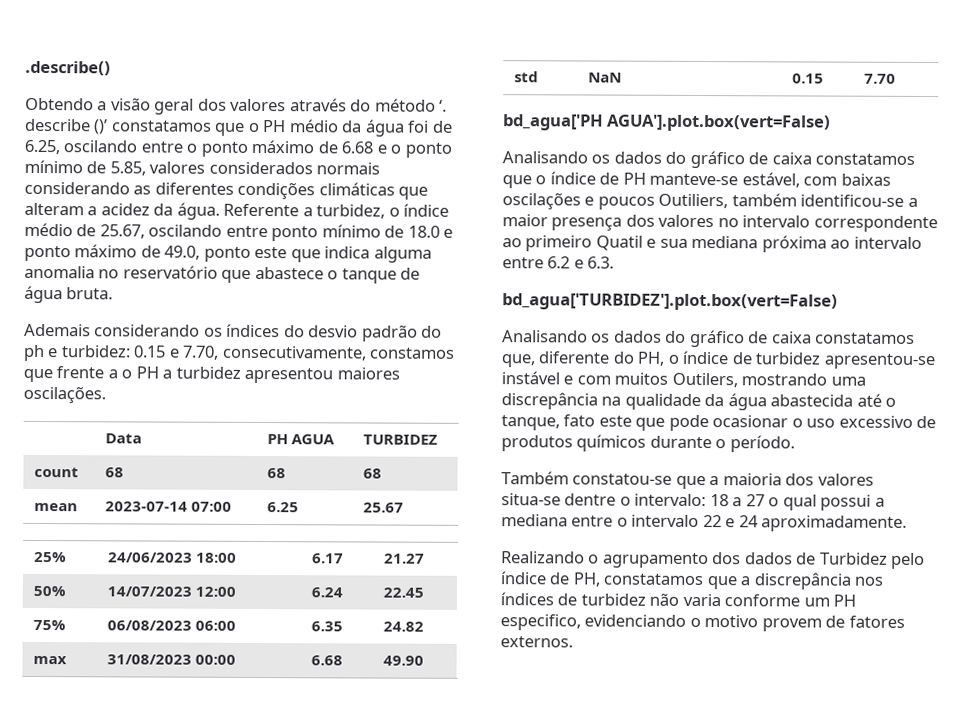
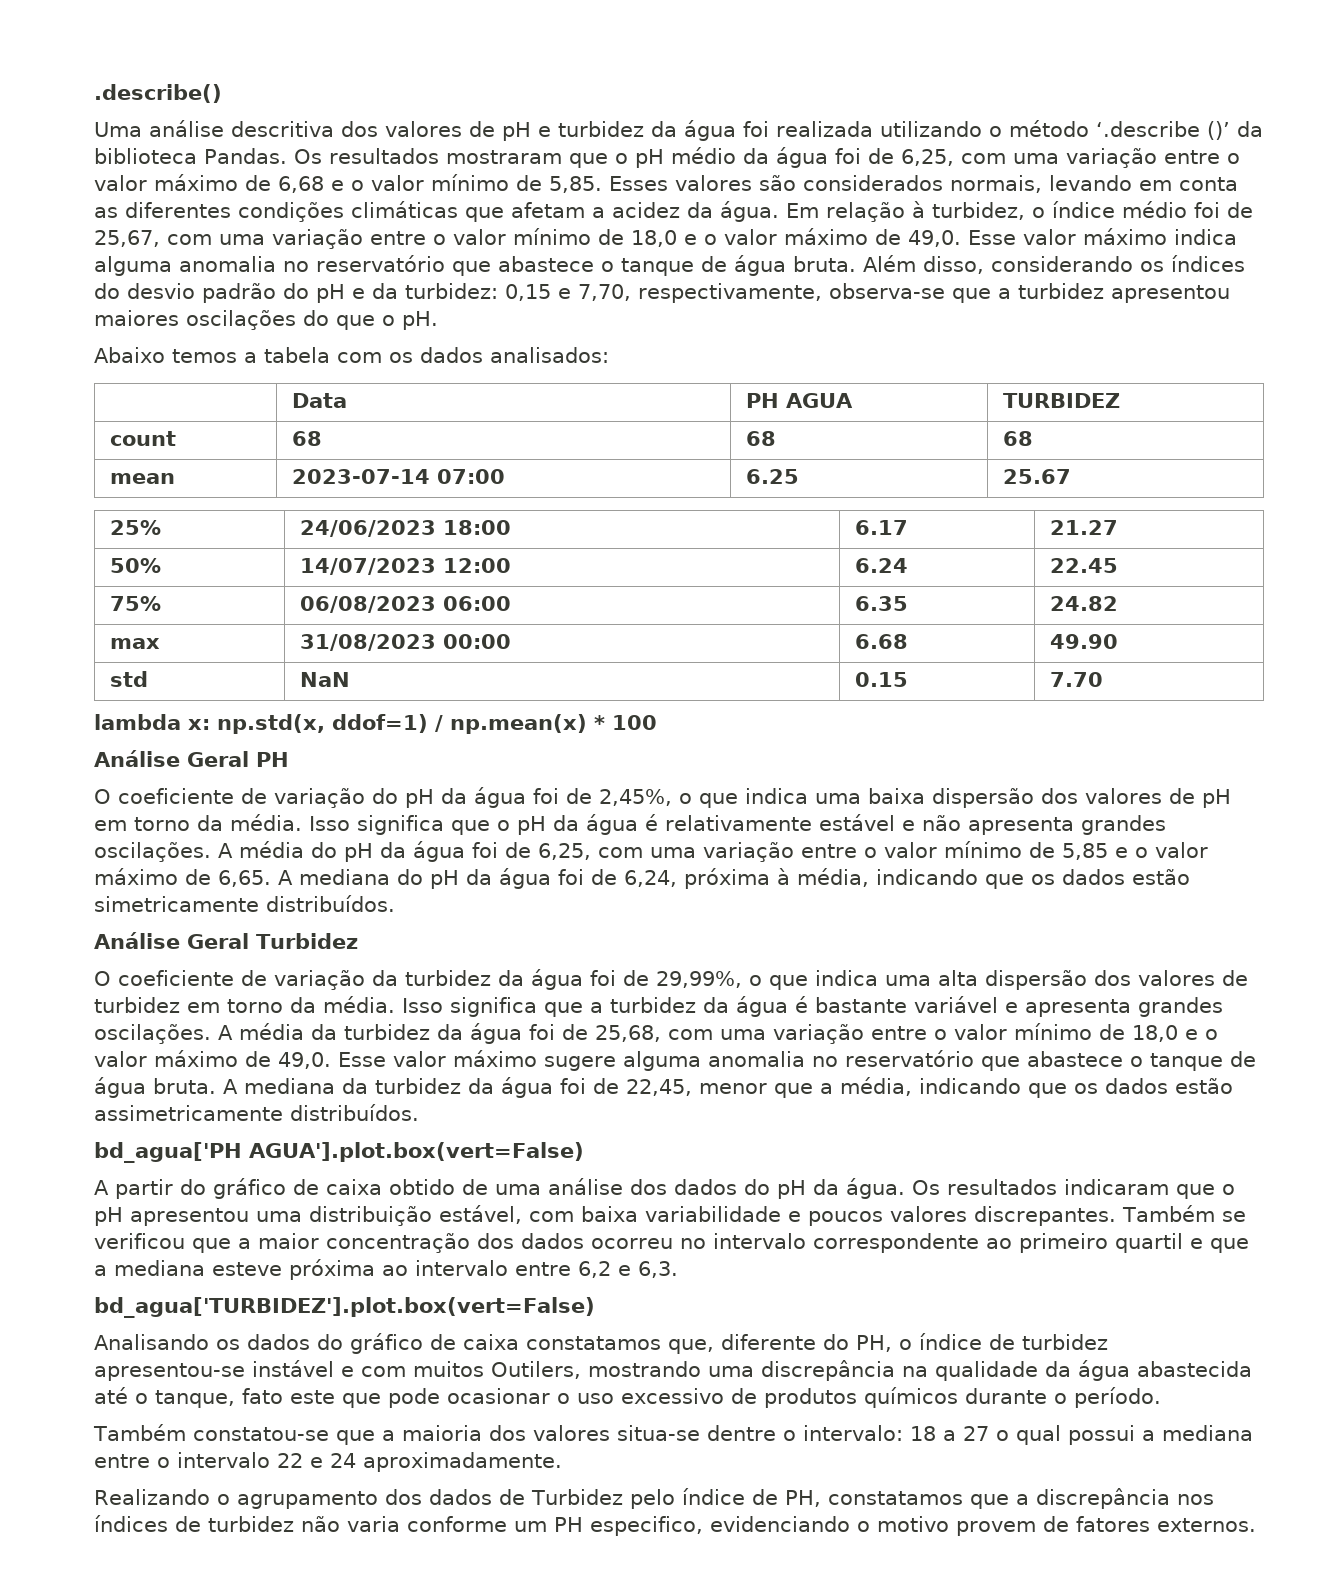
[25,97,448,115] [24,118,287,136] Obtendo a visão geral dos valores através do método ‘. describe ()’ constatamos que o PH -> [94,120,1263,141] [94,148,664,168] Uma análise descritiva dos valores de pH e turbidez da água foi realizada utilizando o método ‘.describe ()’ da biblioteca Pandas. Os resultados mostraram que o pH
[24,139,452,158] [24,159,381,176] [24,181,130,195] 6.25, oscilando entre o ponto máximo de 6.68 e o ponto mínimo de 5.85, valores considerados normais considerando -> [900,148,1240,168] [94,174,1238,193] 6,25, com uma variação entre o valor máximo de 6,68 e o valor mínimo de 5,85. Esses valores são considerados normais, levando em conta
[24,202,84,216] alteram -> [511,202,585,218] afetam
[223,203,313,217] Referente a -> [786,201,925,222] Em relação à
[76,224,454,242] [24,244,321,263] de 25.67, oscilando entre ponto mínimo de 18.0 e ponto máximo de 49.0, ponto este que -> [1194,202,1253,218] [94,228,1167,249] foi de 25,67, com uma variação entre o valor mínimo de 18,0 e o valor máximo de 49,0. Esse valor máximo
[24,323,91,337] // Ademais -> [863,255,984,274] Além disso,
[23,344,456,362] [23,366,400,384] [23,385,106,404] ph e turbidez: 0.15 e 7.70, consecutivamente, constamos que frente a o PH a turbidez apresentou maiores oscilações. -> [316,283,1230,303] [94,310,438,330] [94,347,609,363] pH e da turbidez: 0,15 e 7,70, respectivamente, observa-se que a turbidez apresentou maiores oscilações do que o pH. // Abaixo temos a tabela com os dados analisados:
(896, 78) none -> [94,714,657,734] [94,750,289,767] [94,787,1231,808] [94,814,1166,835] [94,841,1208,862] [94,868,1190,889] [94,895,395,912] [94,932,358,949] [94,969,1248,990] [94,996,1223,1017] [94,1023,1218,1044] [94,1050,1256,1071] [94,1077,1233,1098] [94,1104,419,1121] // lambda x: np.std(x, ddof=1) / np.mean(x) * 100 // Análise Geral PH // O coeficiente de variação do pH da água foi de 2,45%, o que indica uma baixa dispersão dos valores de pH em torno da média. Isso significa que o pH da água é relativamente estável e não apresenta grandes oscilações. A média do pH da água foi de 6,25, com uma variação entre o valor mínimo de 5,85 e o valor máximo de 6,65. A mediana do pH da água foi de 6,24, próxima à média, indicando que os dados estão simetricamente distribuídos. // Análise Geral Turbidez // O coeficiente de variação da turbidez da água foi de 29,99%, o que indica uma alta dispersão dos valores de turbidez em torno da média. Isso significa que a turbidez da água é bastante variável e apresenta grandes oscilações. A média da turbidez da água foi de 25,68, com uma variação entre o valor mínimo de 18,0 e o valor máximo de 49,0. Esse valor máximo sugere alguma anomalia no reservatório que abastece o tanque de água bruta. A mediana da turbidez da água foi de 22,45, menor que a média, indicando que os dados estão assimetricamente distribuídos.
[502,150,916,169] [502,171,891,189] [502,192,918,210] [502,214,715,231] Analisando os dados do gráfico de caixa constatamos que o índice de PH manteve-se estável, com baixas oscilações e poucos Outiliers, também identificou-se a maior presença dos valores -> [94,1178,1235,1199] [94,1205,1246,1226] [94,1233,673,1253] A partir do gráfico de caixa obtido de uma análise dos dados do pH da água. Os resultados indicaram que o pH apresentou uma distribuição estável, com baixa variabilidade e poucos valores discrepantes. Também se verificou que a maior concentração dos dados ocorreu
[595,235,759,251] Quatil e sua mediana -> [1115,1233,1249,1253] [94,1260,282,1276] quartil e que a mediana esteve
[547,256,615,269] 6.2 e 6.3. -> [577,1261,678,1278] 6,2 e 6,3.

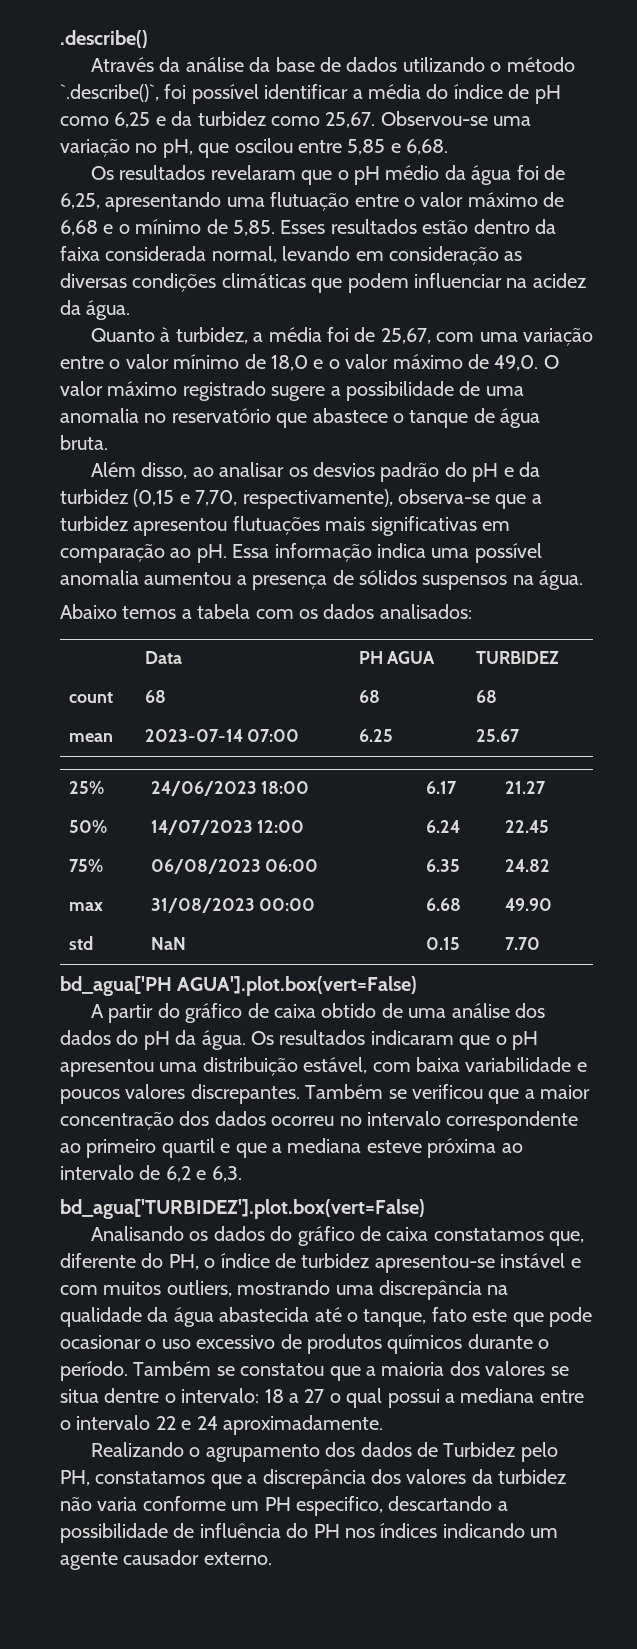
[94,120,1263,141] [94,148,562,164] Uma análise descritiva dos valores de pH e turbidez da água foi realizada utilizando o método ‘.describe ()’ da biblioteca Pandas. Os resultados mostraram -> [90,57,575,72] [60,84,561,104] [60,111,532,128] [60,138,449,158] [90,165,296,180] Através da análise da base de dados utilizando o método `.describe()`, foi possível identificar a média do índice de pH como 6,25 e da turbidez como 25,67. Observou-se uma variação no pH, que oscilou entre 5,85 e 6,68. // Os resultados revelaram
[960,148,1157,168] com uma variação -> [105,192,350,212] apresentando uma flutuação
[371,175,424,191] valor -> (130, 229) none
[675,175,1238,193] [94,201,1187,222] valores são considerados normais, levando em conta as diferentes condições climáticas que afetam a acidez da água. Em relação à turbidez, o índice médio -> [330,219,556,234] [60,246,523,265] [60,273,586,293] [60,300,131,320] [90,327,322,344] resultados estão dentro da faixa considerada normal, levando em consideração as diversas condições climáticas que podem influenciar na acidez da água. // Quanto à turbidez, a média
[968,228,1237,245] [94,256,172,276] Esse valor máximo indica alguma -> [543,355,559,369] [60,381,524,401] O valor máximo registrado sugere a possibilidade de uma
(856, 264) none -> (108, 442) //
[991,255,1245,272] [94,283,195,299] considerando os índices do desvio -> [192,462,375,477] ao analisar os desvios
[405,283,551,301] turbidez: 0,15 -> [60,489,175,507] turbidez (0,15
[638,283,822,303] respectivamente, -> [242,489,393,509] respectivamente),
[94,310,438,330] maiores oscilações do que o pH. -> [232,516,510,536] [60,543,542,563] [60,570,584,590] flutuações mais significativas em comparação ao pH. Essa informação indica uma possível anomalia aumentou a presença de sólidos suspensos na água.
[94,714,657,734] [94,750,289,767] [94,787,1231,808] [94,814,1166,835] [94,841,1208,862] [94,868,1190,889] [94,895,395,912] [94,932,358,949] [94,969,1248,990] [94,996,1223,1017] [94,1023,1218,1044] [94,1050,1256,1071] [94,1077,1233,1098] [94,1104,419,1121] // lambda x: np.std(x, ddof=1) / np.mean(x) * 100 // Análise Geral PH // O coeficiente de variação do pH da água foi de 2,45%, o que indica uma baixa dispersão dos valores de pH em torno da média. Isso significa que o pH da água é relativamente estável e não apresenta grandes oscilações. A média do pH da água foi de 6,25, com uma variação entre o valor mínimo de 5,85 e o valor máximo de 6,65. A mediana do pH da água foi de 6,24, próxima à média, indicando que os dados estão simetricamente distribuídos. // Análise Geral Turbidez // O coeficiente de variação da turbidez da água foi de 29,99%, o que indica uma alta dispersão dos valores de turbidez em torno da média. Isso significa que a turbidez da água é bastante variável e apresenta grandes oscilações. A média da turbidez da água foi de 25,68, com uma variação entre o valor mínimo de 18,0 e o valor máximo de 49,0. Esse valor máximo sugere alguma anomalia no reservatório que abastece o tanque de água bruta. A mediana da turbidez da água foi de 22,45, menor que a média, indicando que os dados estão assimetricamente distribuídos. -> (540, 943) none
[514,1262,571,1276] entre -> [139,1165,161,1180] de
[491,1361,581,1379] Outilers, -> [166,1280,232,1297] outliers,
[93,1424,329,1441] // Também constatou-se -> [133,1361,325,1376] Também se constatou
[616,1425,700,1441] situa-se -> [550,1366,569,1376] [60,1389,99,1403] se situa
[681,1488,778,1505] índice de -> (558, 1452) none
[1176,1494,1214,1505] [94,1515,201,1532] nos índices de -> [371,1469,493,1484] dos valores da
[710,1516,1256,1536] evidenciando o motivo provem de fatores externos. -> [388,1496,508,1511] [60,1523,559,1543] [60,1550,272,1570] descartando a possibilidade de influência do PH nos índices indicando um agente causador externo.

